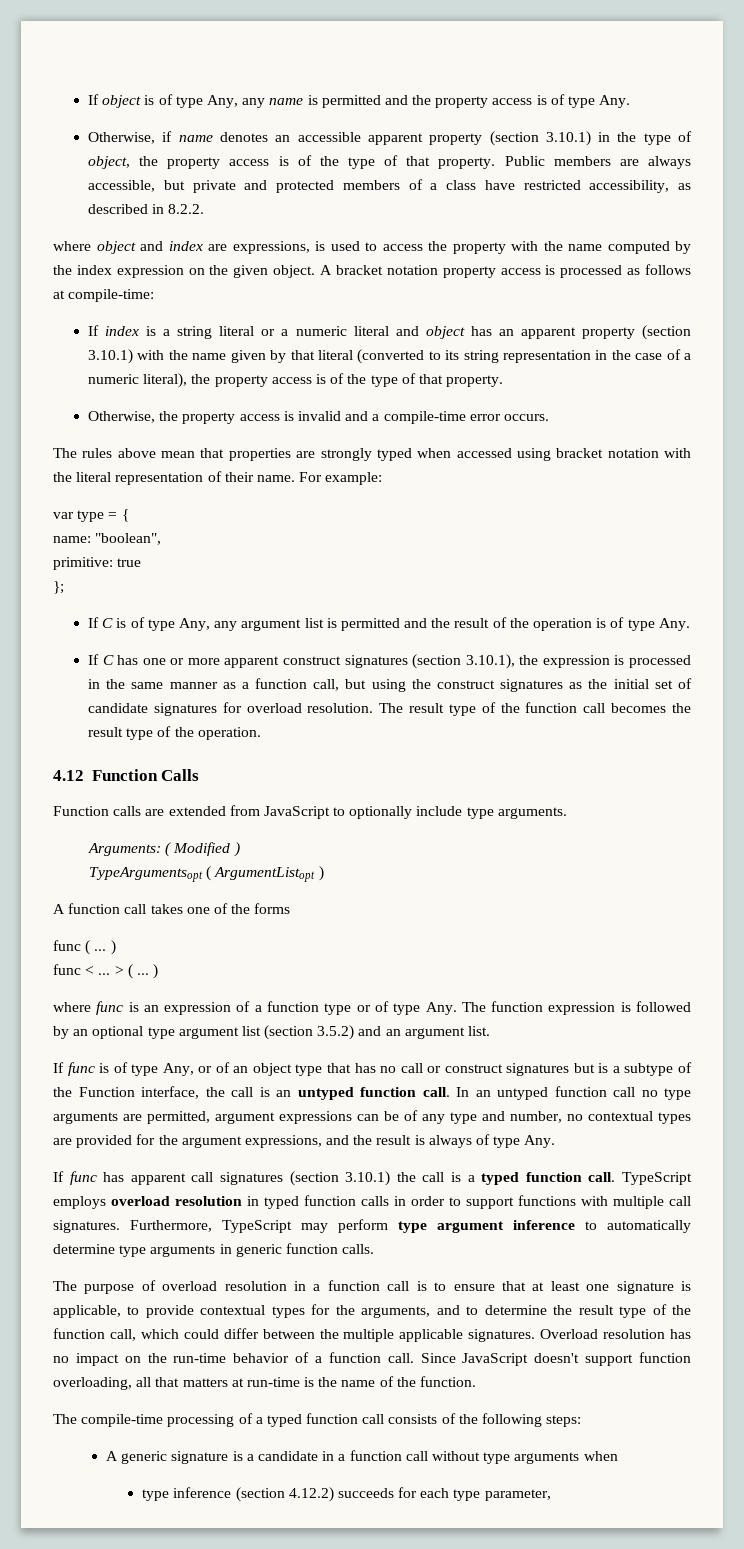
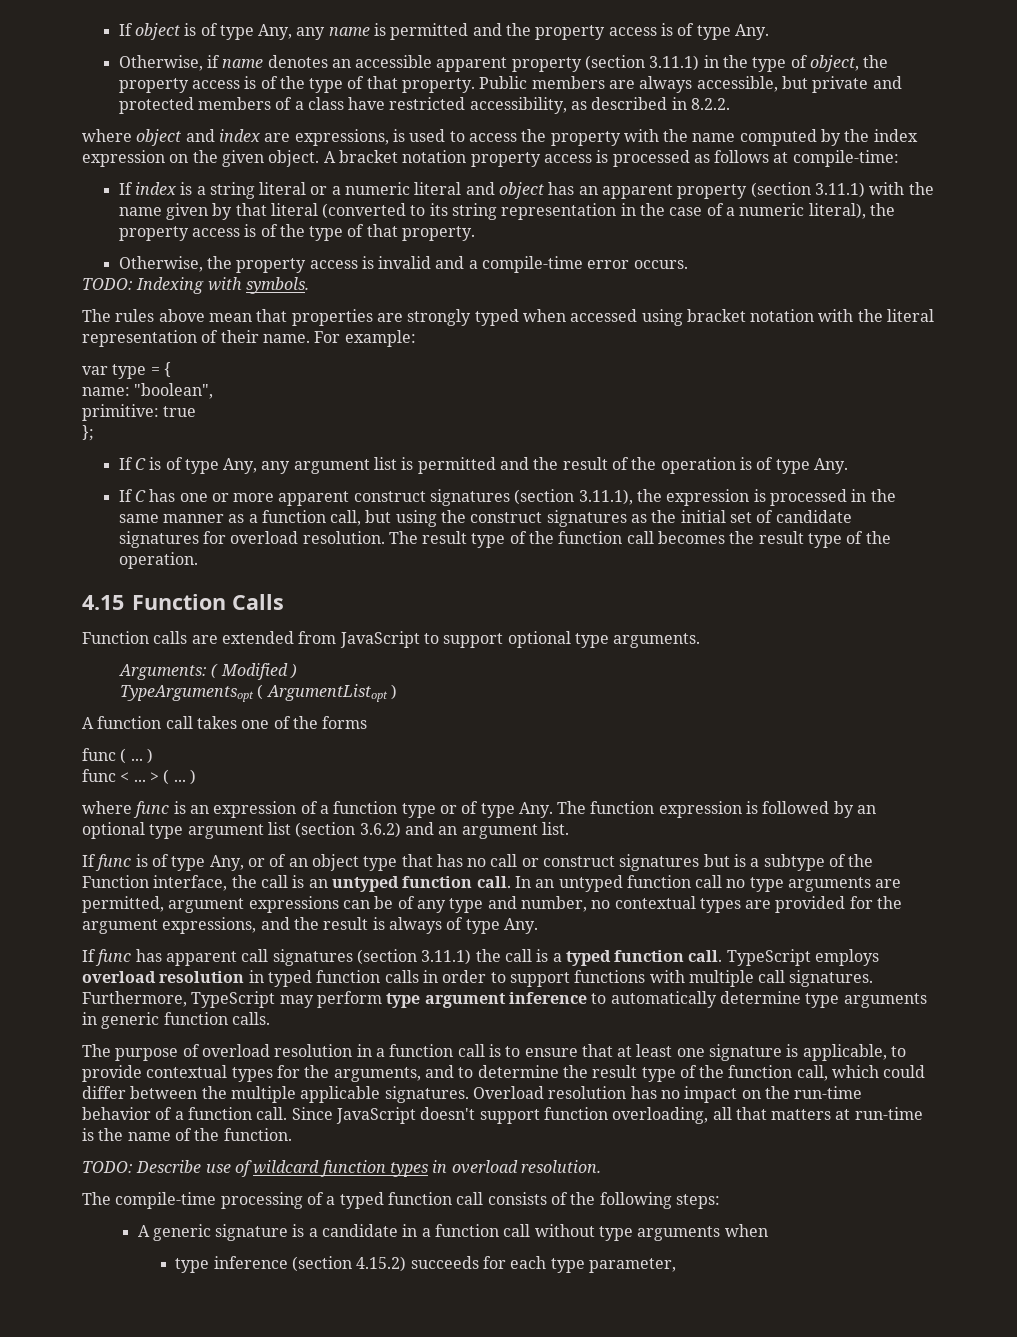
[545,131,591,146] 3.10.1) -> [649,55,700,71] 3.11.1)
[88,349,134,364] 3.10.1) -> [815,182,866,198] 3.11.1)
(549, 417) none -> [82,277,309,294] // TODO: Indexing with symbols.
[465,654,515,669] 3.10.1), -> [578,489,633,505] 3.11.1),
[53,770,84,781] 4.12 -> [82,595,124,610] 4.15
[349,806,463,819] optionally include -> [443,631,571,648] support optional
[317,1025,355,1040] 3.5.2) -> [359,822,401,838] 3.6.2)
[345,1171,391,1186] 3.10.1) -> [421,949,472,965] 3.11.1)
(477, 1381) none -> [82,1160,601,1177] // TODO: Describe use of wildcard function types in overload resolution.
[288,1487,334,1502] 4.12.2) -> [356,1256,407,1272] 4.15.2)

